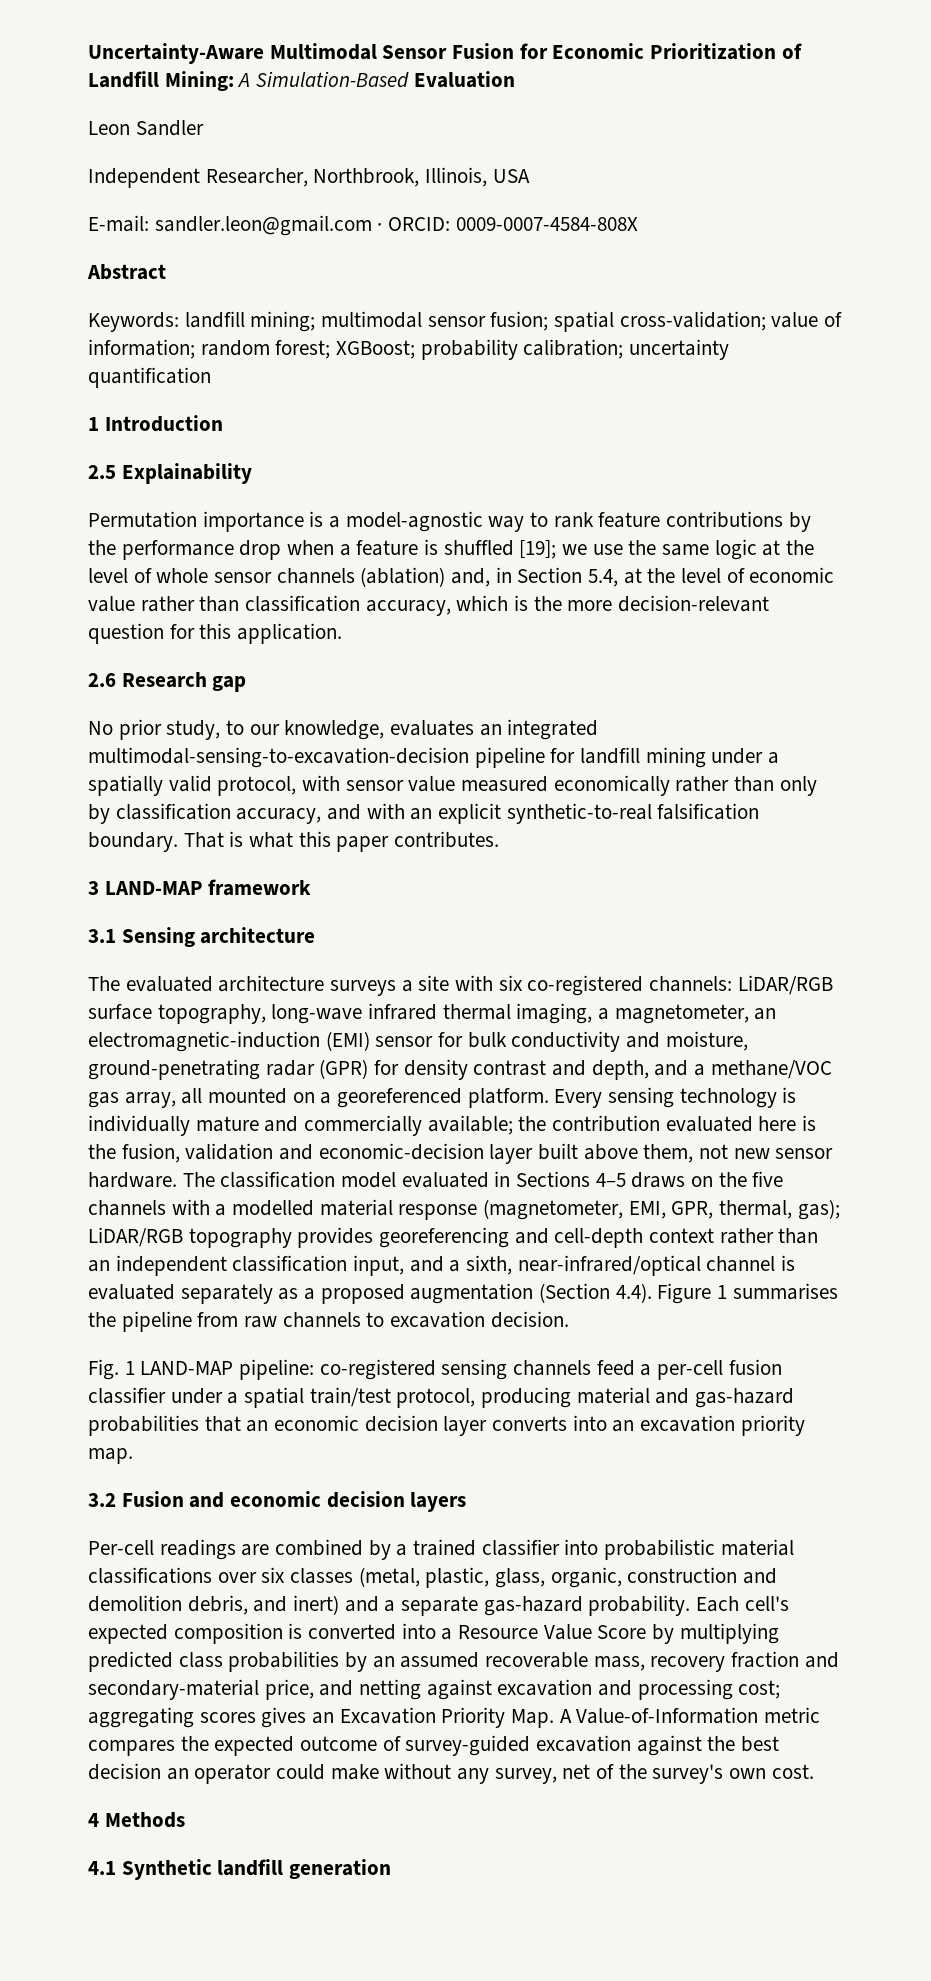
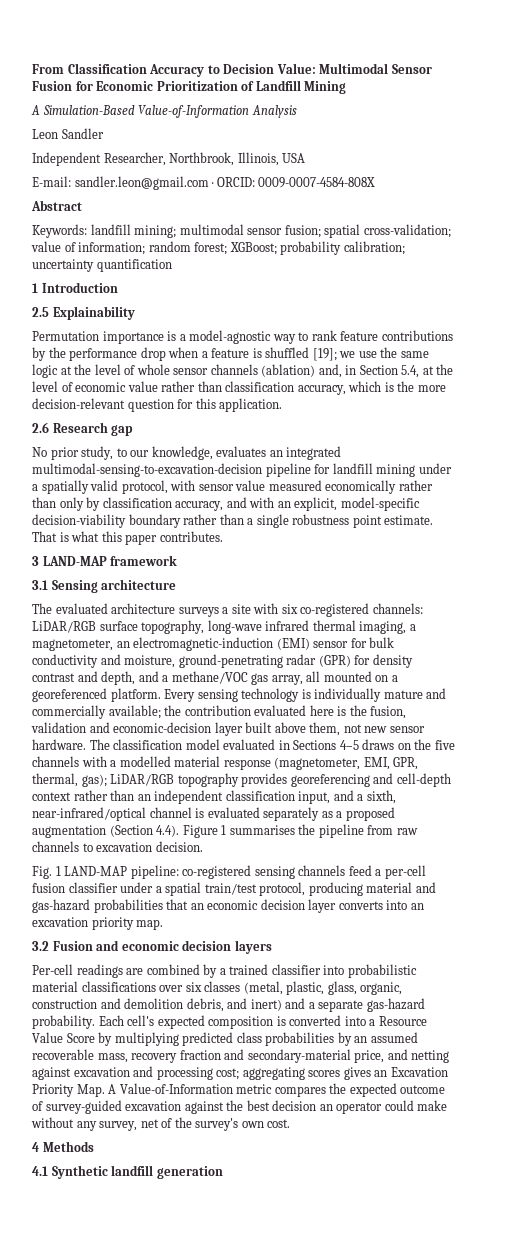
[88,43,264,64] Uncertainty-Aware -> [32,63,316,77] From Classification Accuracy to Decision Value:
[164,71,234,91] Mining: -> [304,81,347,94] Mining //
[413,71,515,88] Evaluation -> [138,105,297,118] Value-of-Information Analysis
[438,803,760,824] [88,832,178,852] explicit synthetic-to-real falsification boundary. -> [294,497,420,511] [32,514,434,528] explicit, model-specific decision-viability boundary rather than a single robustness point estimate.

